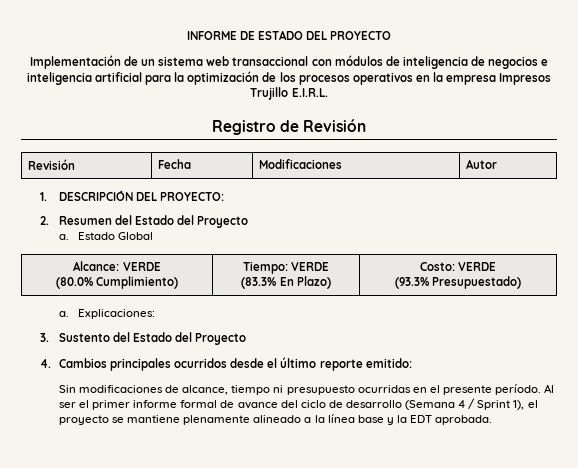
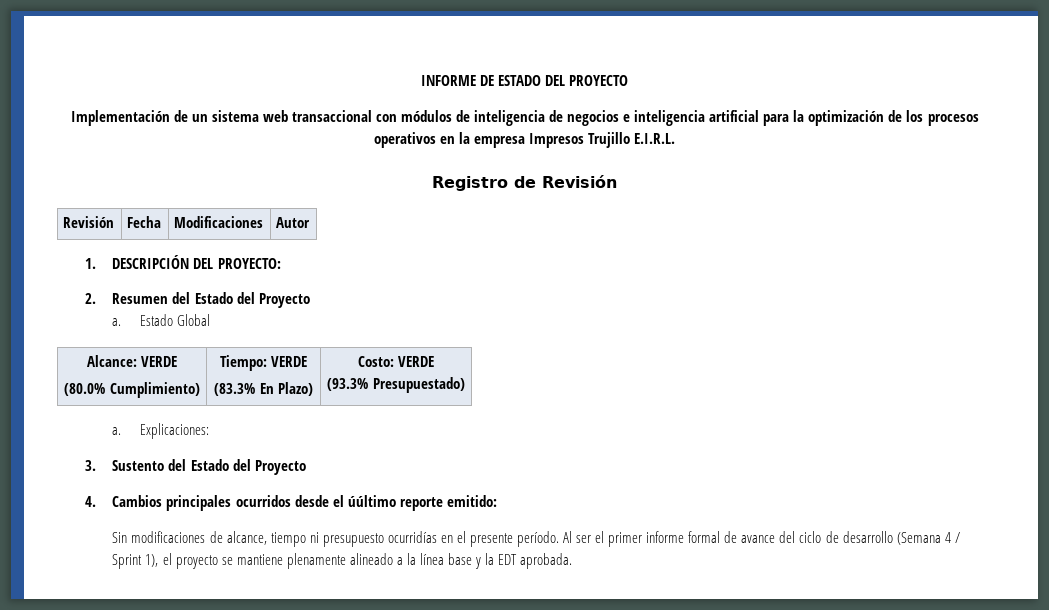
[280,357,317,368] último -> [347,495,396,507] úúltimo
[357,385,411,393] ocurridas -> [387,531,437,543] ocurridías

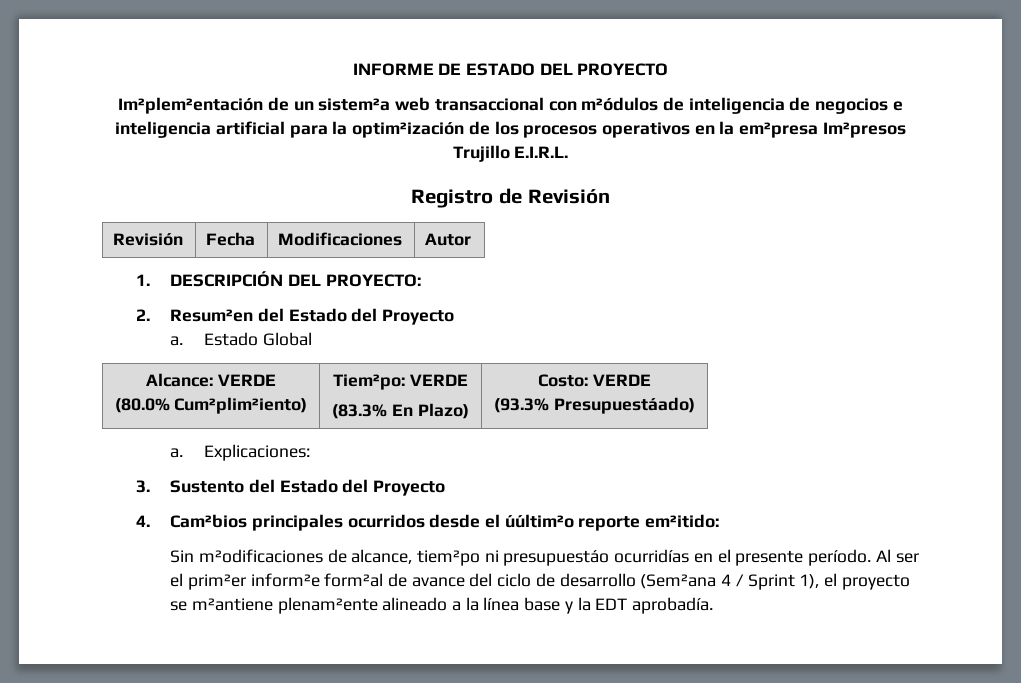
[70,110,170,126] Implementación -> [118,97,264,114] Im²plem²entación
[211,110,259,122] sistema -> [318,98,391,111] sistem²a
[400,110,452,122] módulos -> [581,97,659,111] m²ódulos
[808,110,885,126] optimización -> [352,122,465,138] optim²ización
[474,133,585,148] empresa Impresos -> [739,122,906,138] em²presa Im²presos
[112,293,169,304] Resumen -> [170,309,254,322] Resum²en
[109,382,200,398] [219,355,267,371] Cumplimiento) | Tiempo: -> [174,397,308,414] [333,374,406,390] Cum²plim²iento) | Tiem²po:
[372,377,465,393] Presupuestado) -> [553,397,695,414] Presupuestáado)
[112,495,163,507] Cambios -> [170,514,248,528] Cam²bios
[347,495,497,511] úúltimo reporte emitido: -> [504,514,720,531] úúltim²o reporte em²itido:
[131,531,206,543] modificaciones -> [198,549,323,563] m²odificaciones
[270,532,384,547] tiempo ni presupuesto -> [416,550,610,566] tiem²po ni presupuestáo
[608,531,721,547] primer informe formal -> [187,573,384,590] prim²er inform²e form²al
[896,532,941,545] (Semana -> [640,574,717,589] (Sem²ana
[236,553,346,569] mantiene plenamente -> [191,597,378,614] m²antiene plenam²ente
[520,553,573,569] aprobada. -> [632,597,714,614] aprobadía.

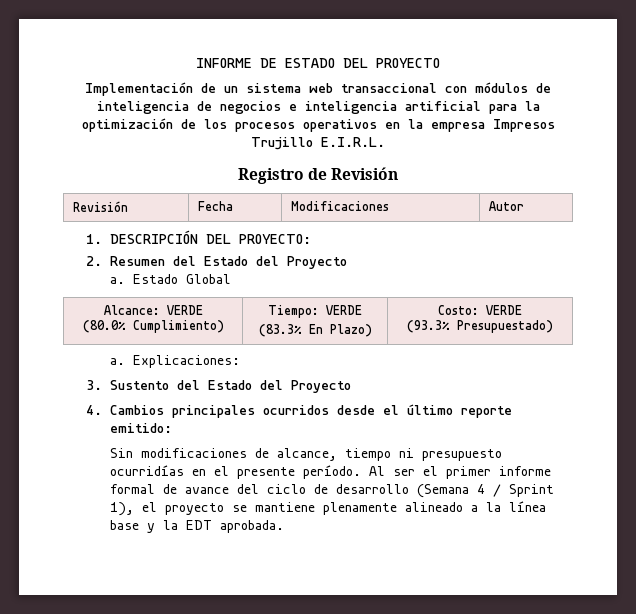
[118,97,264,114] Im²plem²entación -> [85,82,193,96] Implementación
[318,98,391,111] sistem²a -> [246,83,301,93] sistema
[581,97,659,111] m²ódulos -> [475,82,528,93] módulos
[352,122,465,138] optim²ización -> [81,118,173,132] optimización
[739,122,906,138] em²presa Im²presos -> [430,119,555,132] empresa Impresos
[170,309,254,322] Resum²en -> [109,256,165,266] Resumen
[174,397,308,414] [333,374,406,390] Cum²plim²iento) | Tiem²po: -> [132,320,224,333] [268,305,319,318] Cumplimiento) | Tiempo:
[553,397,695,414] Presupuestáado) -> [457,320,553,333] Presupuestado)
[170,514,248,528] Cam²bios -> [109,405,164,415] Cambios
[504,514,720,531] úúltim²o reporte em²itido: -> [406,404,512,418] [109,423,172,433] último reporte emitido:
[198,549,323,563] m²odificaciones -> [140,448,247,458] modificaciones
[416,550,610,566] tiem²po ni presupuestáo -> [344,448,502,461] tiempo ni presupuesto
[187,573,384,590] prim²er inform²e form²al -> [445,466,551,479] [109,484,155,494] primer informe formal
[640,574,717,589] (Sem²ana -> [416,484,469,498] (Semana
[191,597,378,614] m²antiene plenam²ente -> [254,502,397,515] mantiene plenamente
[632,597,714,614] aprobadía. -> [219,520,284,533] aprobada.

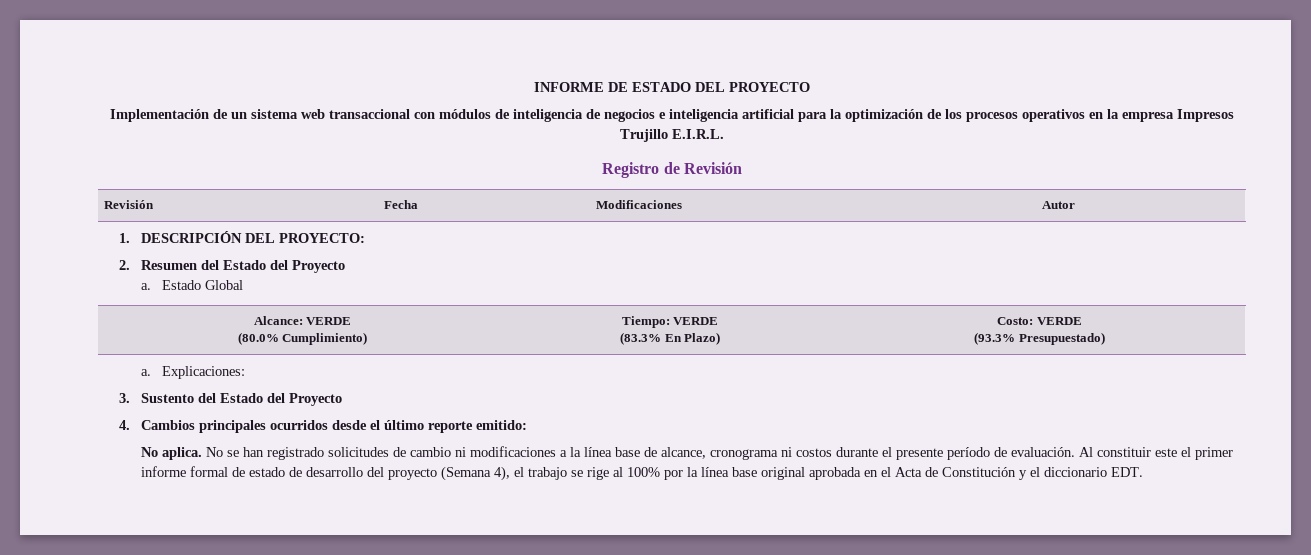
[109,448,502,461] [109,465,415,479] Sin modificaciones de alcance, tiempo ni presupuesto ocurridías en el presente período. Al ser -> [140,446,1177,460] No aplica. No se han registrado solicitudes de cambio ni modificaciones a la línea base de alcance, cronograma ni costos durante el presente período de evaluación. Al constituir este
[184,484,554,498] [109,501,546,516] [109,520,284,533] avance del ciclo de desarrollo (Semana 4 / Sprint 1), el proyecto se mantiene plenamente alineado a la línea base y la EDT aprobada. -> [248,466,1143,481] estado de desarrollo del proyecto (Semana 4), el trabajo se rige al 100% por la línea base original aprobada en el Acta de Constitución y el diccionario EDT.

